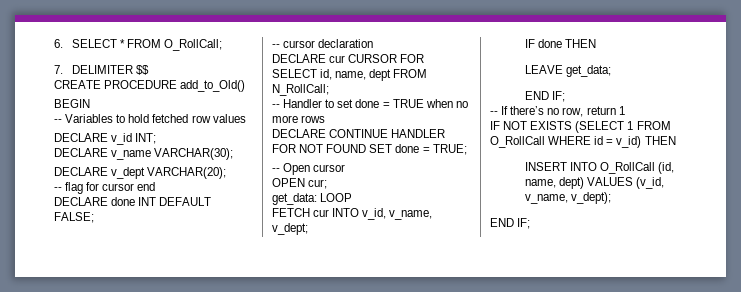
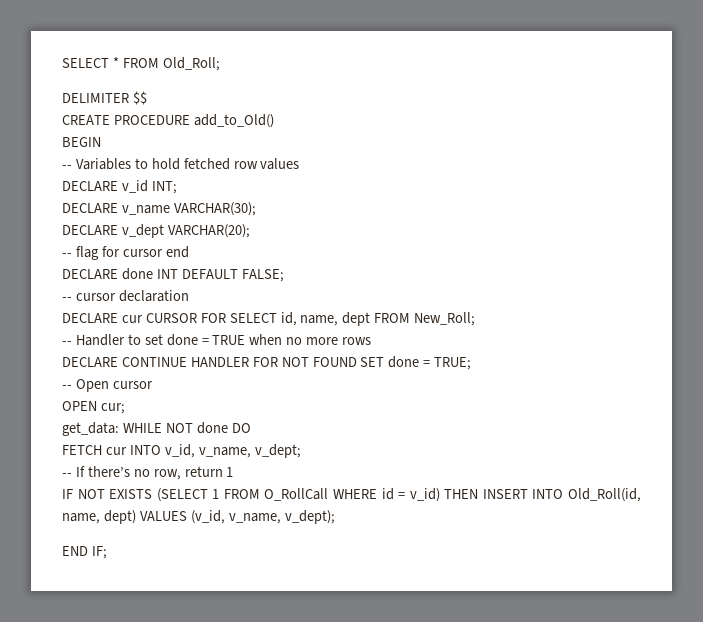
[54,39,63,48] 6. -> (62, 63) none
[163,39,222,51] [54,65,63,74] O_RollCall; // 7. -> [162,57,220,71] Old_Roll; //
[272,84,329,96] N_RollCall; -> [414,312,476,326] New_Roll;
[320,193,353,202] LOOP -> [122,422,251,434] WHILE NOT done DO
[525,39,597,48] [525,65,612,77] [525,91,566,102] // IF done THEN // LEAVE get_data; // END IF; -> (301, 451) none
(676, 140) // -> (479, 494) none
[600,162,675,174] O_RollCall (id, -> [567,488,641,502] Old_Roll(id,

